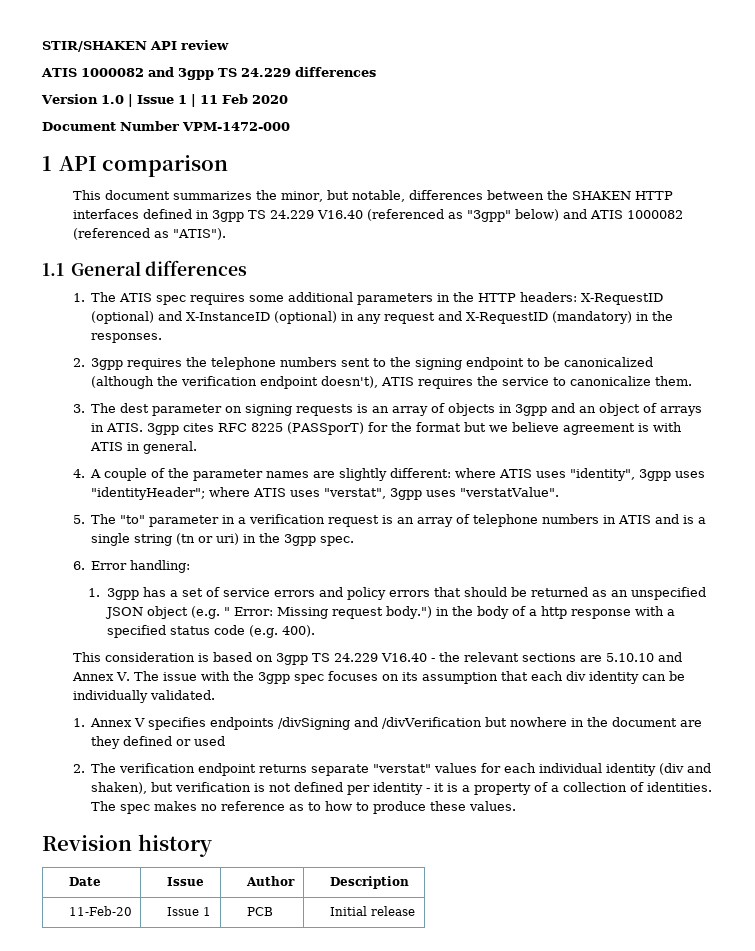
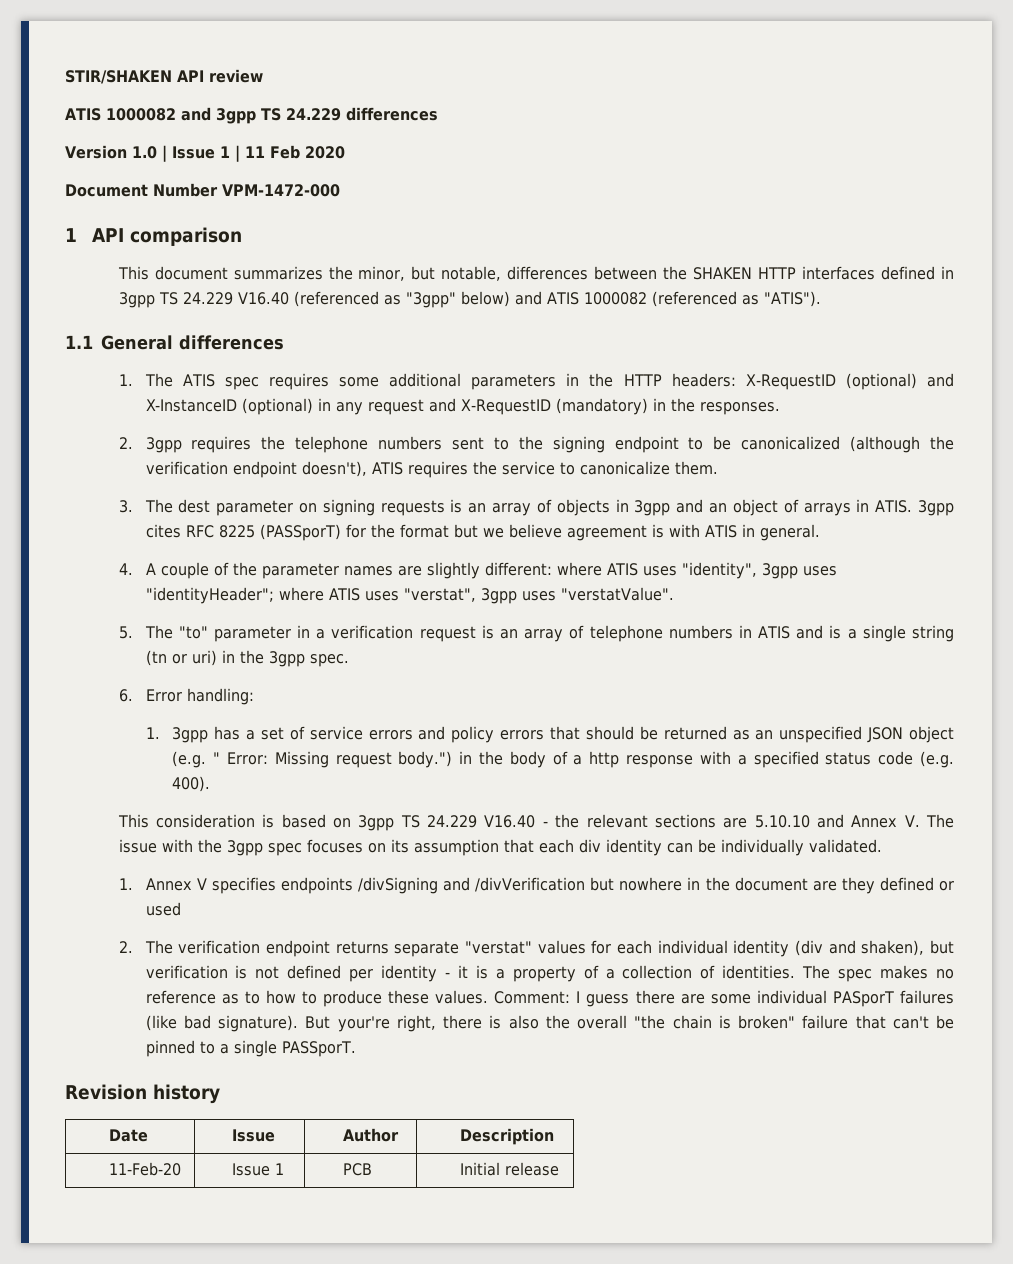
(517, 806) none -> [494,990,954,1007] [145,1015,954,1032] [145,1040,357,1057] Comment: I guess there are some individual PASporT failures (like bad signature). But your're right, there is also the overall "the chain is broken" failure that can't be pinned to a single PASSporT.

